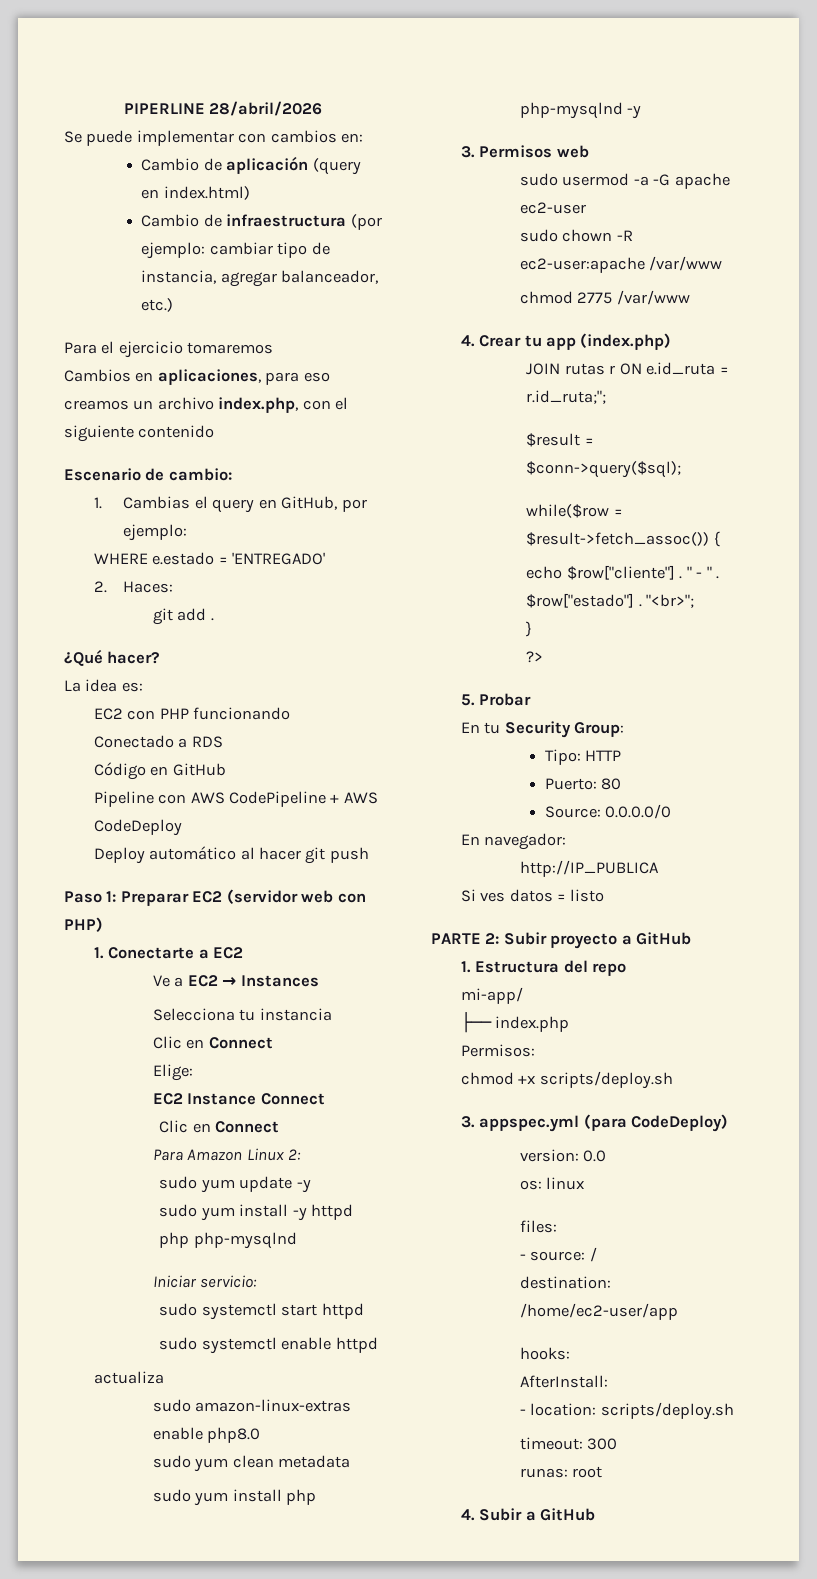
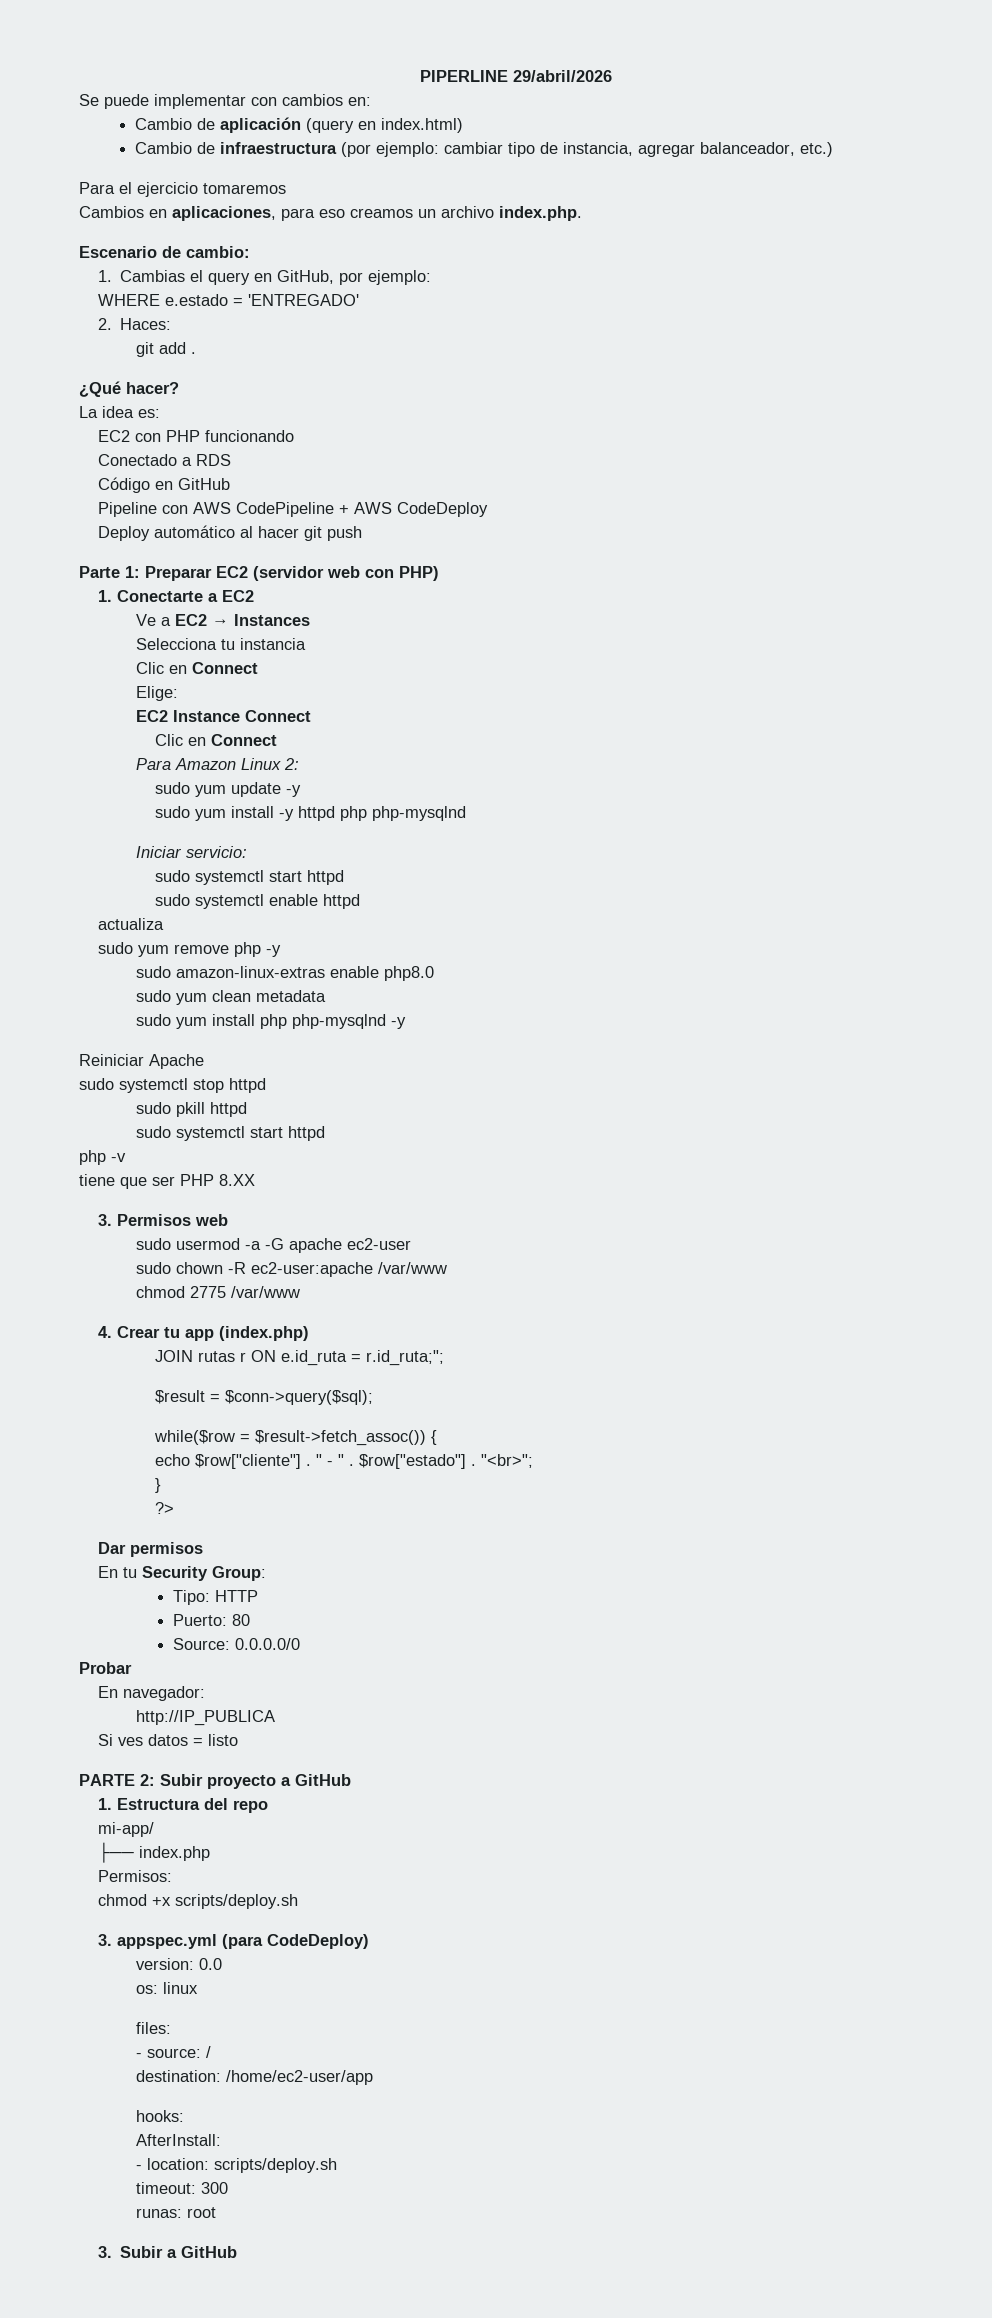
[209,101,323,116] 28/abril/2026 -> [512,70,612,82] 29/abril/2026
[218,397,349,413] [64,425,215,442] index.php, con el siguiente contenido -> [499,206,582,221] index.php.
[64,891,102,903] Paso -> [79,566,120,578] Parte
(164, 1377) none -> [97,942,281,957] // sudo yum remove php -y
(642, 112) none -> [79,1054,204,1069] [79,1078,266,1093] [135,1102,247,1117] [135,1126,325,1141] [79,1150,126,1165] [79,1174,255,1189] // Reiniciar Apache // sudo systemctl stop httpd // sudo pkill httpd // sudo systemctl start httpd // php -v // tiene que ser PHP 8.XX
[460,693,532,706] 5. Probar -> [97,1542,203,1557] Dar permisos
(672, 811) none -> [79,1662,132,1674] // Probar
[460,1509,475,1521] 4. -> [97,2246,112,2258] 3.

